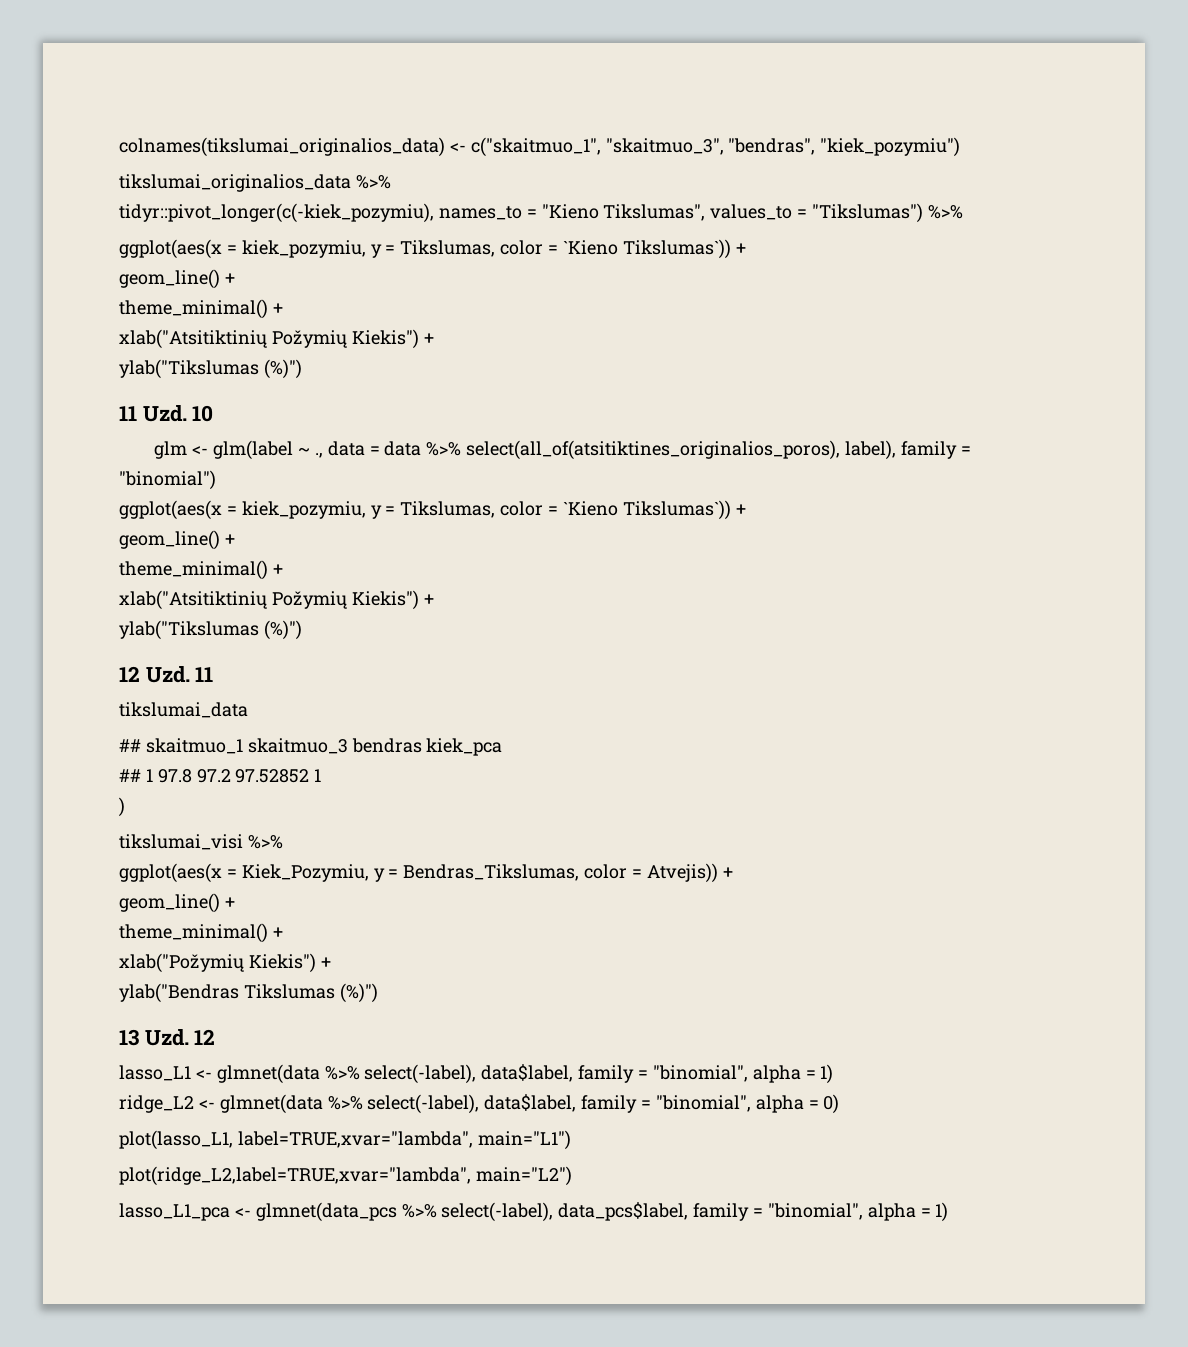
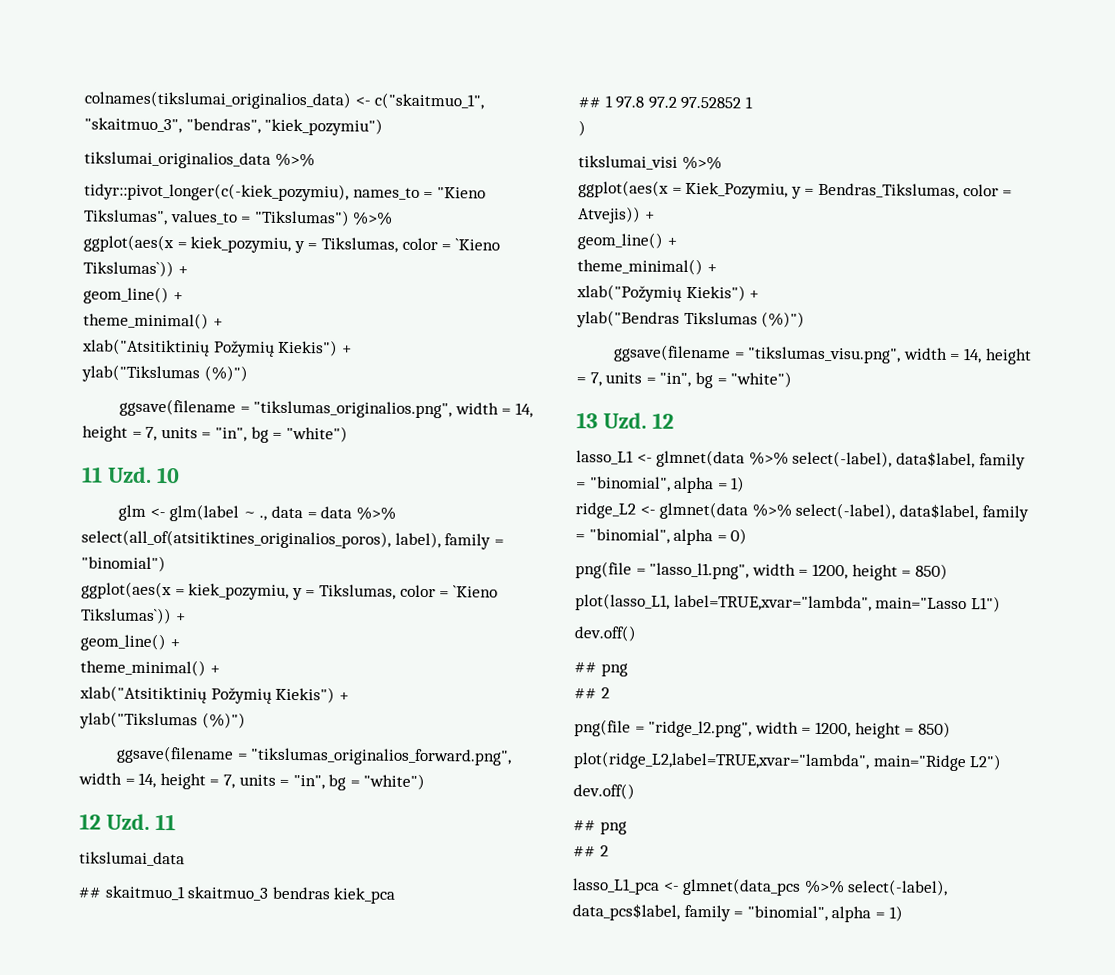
(302, 369) none -> [119,398,533,419] [82,425,348,443] // ggsave(filename = "tikslumas_originalios.png", width = 14, height = 7, units = "in", bg = "white")
(302, 630) none -> [116,745,513,766] [78,772,426,791] // ggsave(filename = "tikslumas_originalios_forward.png", width = 14, height = 7, units = "in", bg = "white")
(378, 993) none -> [613,344,1032,365] [576,371,793,389] // ggsave(filename = "tikslumas_visu.png", width = 14, height = 7, units = "in", bg = "white")
[119,1130,571,1150] [119,1166,572,1186] plot(lasso_L1, label=TRUE,xvar="lambda", main="L1") // plot(ridge_L2,label=TRUE,xvar="lambda", main="L2") -> [575,561,948,581] [575,593,1001,613] [574,625,636,642] [574,662,628,677] [574,687,610,699] [574,719,951,739] [573,751,1003,772] [573,783,635,800] [573,820,627,835] [573,845,609,857] png(file = "lasso_l1.png", width = 1200, height = 850) // plot(lasso_L1, label=TRUE,xvar="lambda", main="Lasso L1") // dev.off() // ## png // ## 2 // png(file = "ridge_l2.png", width = 1200, height = 850) // plot(ridge_L2,label=TRUE,xvar="lambda", main="Ridge L2") // dev.off() // ## png // ## 2

